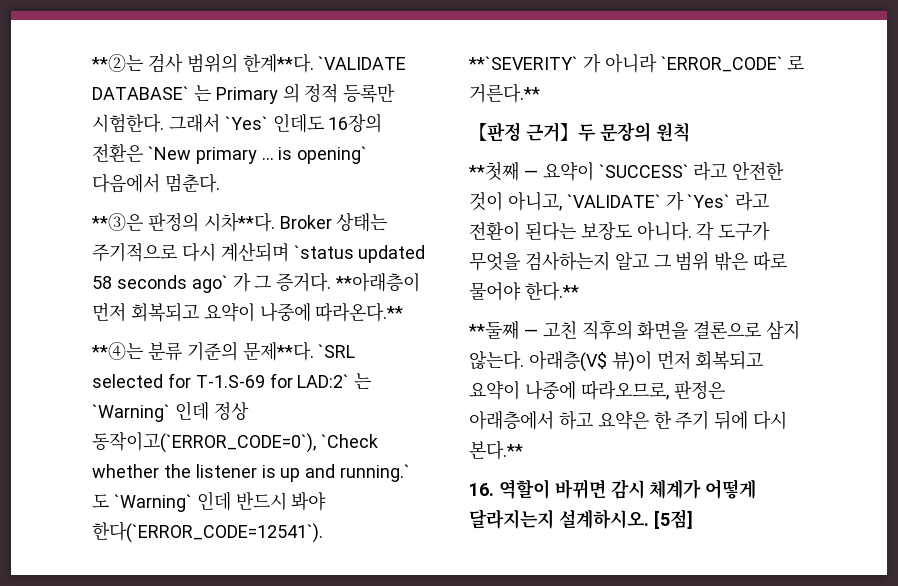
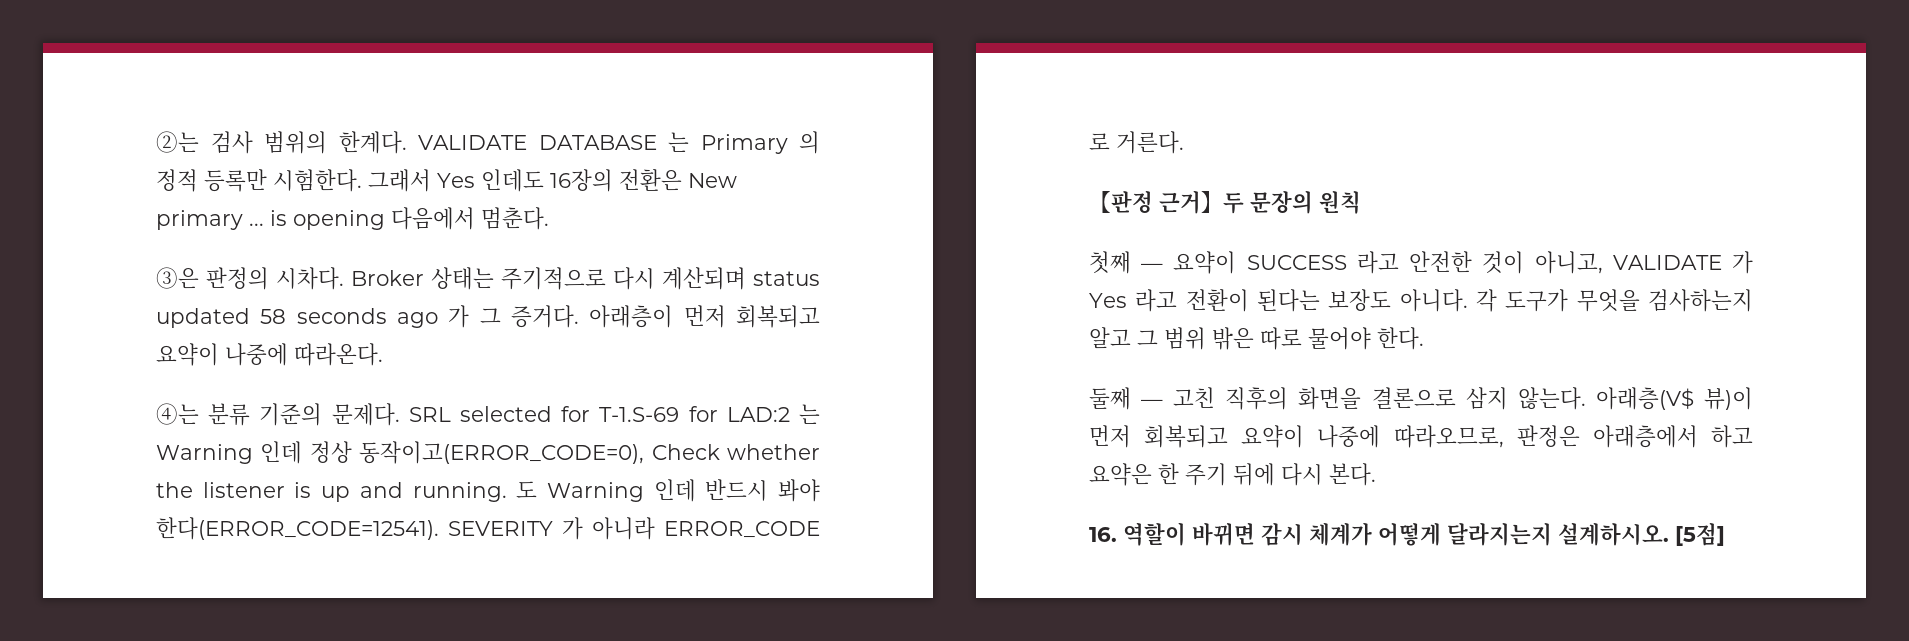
[91,54,143,72] **②는 -> [156,131,199,153] ②는
[242,53,407,73] [92,86,189,100] 한계**다. `VALIDATE DATABASE` -> [338,131,657,154] 한계다. VALIDATE DATABASE
[224,116,268,130] `Yes` -> [437,173,475,188] Yes
[147,146,191,160] `New -> [688,173,737,188] New
[297,146,368,164] opening` -> [293,210,385,230] opening
[91,212,275,232] **③은 판정의 시차**다. -> [156,267,344,290] ③은 판정의 시차다.
[293,245,354,259] `status -> [753,271,820,286] status
[191,275,228,293] ago` -> [397,312,438,328] ago
[335,273,421,292] [92,302,404,322] [91,341,356,361] [92,373,372,389] [92,401,249,422] [92,432,378,453] **아래층이 먼저 회복되고 요약이 나중에 따라온다.** // **④는 분류 기준의 문제**다. `SRL selected for T-1.S-69 for LAD:2` 는 `Warning` 인데 정상 동작이고(`ERROR_CODE=0`), `Check -> [589,305,820,328] [156,343,383,366] [156,403,820,426] [156,441,720,464] 아래층이 먼저 회복되고 요약이 나중에 따라온다. // ④는 분류 기준의 문제다. SRL selected for T-1.S-69 for LAD:2 는 Warning 인데 정상 동작이고(ERROR_CODE=0), Check
[340,464,411,482] [92,491,327,512] [92,521,323,543] [468,54,805,73] [469,83,540,103] running.` 도 `Warning` 인데 반드시 봐야 한다(`ERROR_CODE=12541`). **`SEVERITY` 가 아니라 `ERROR_CODE` 로 거른다.** -> [412,479,820,502] [156,517,820,540] [1089,131,1184,154] running. 도 Warning 인데 반드시 봐야 한다(ERROR_CODE=12541). SEVERITY 가 아니라 ERROR_CODE 로 거른다.
[468,161,519,181] **첫째 -> [1089,251,1131,274] 첫째
[598,164,689,178] `SUCCESS` -> [1246,255,1347,270] SUCCESS
[566,192,731,211] `VALIDATE` 가 `Yes` -> [1612,251,1753,274] [1089,293,1127,308] VALIDATE 가 Yes
[524,281,579,301] [468,321,519,340] 한다.** // **둘째 -> [1377,327,1424,350] [1089,387,1131,410] 한다. // 둘째
[469,440,523,460] 본다.** -> [1329,463,1376,486] 본다.

